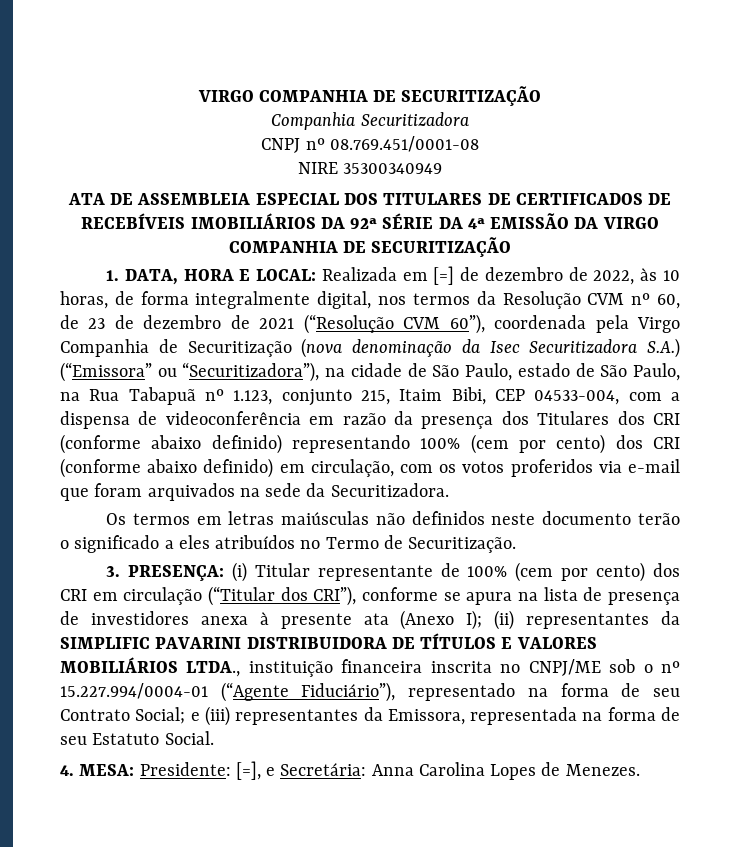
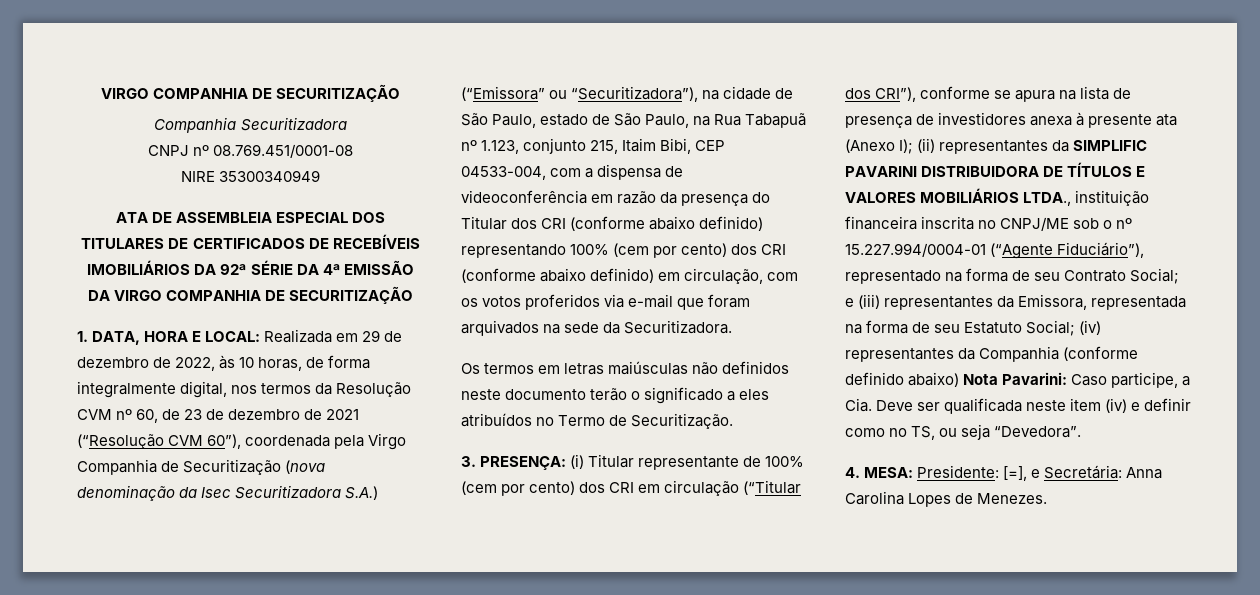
[433,266,455,285] [=] -> [362,330,381,342] 29
[501,411,610,425] dos Titulares -> [752,192,771,203] [461,216,507,230] do Titular
[164,731,214,745] Social. -> [1026,320,1102,336] [845,346,1139,362] [845,372,1191,388] [845,398,1192,414] [845,424,1082,440] Social; (iv) representantes da Companhia (conforme definido abaixo) Nota Pavarini: Caso participe, a Cia. Deve ser qualificada neste item (iv) e definir como no TS, ou seja “Devedora”.

